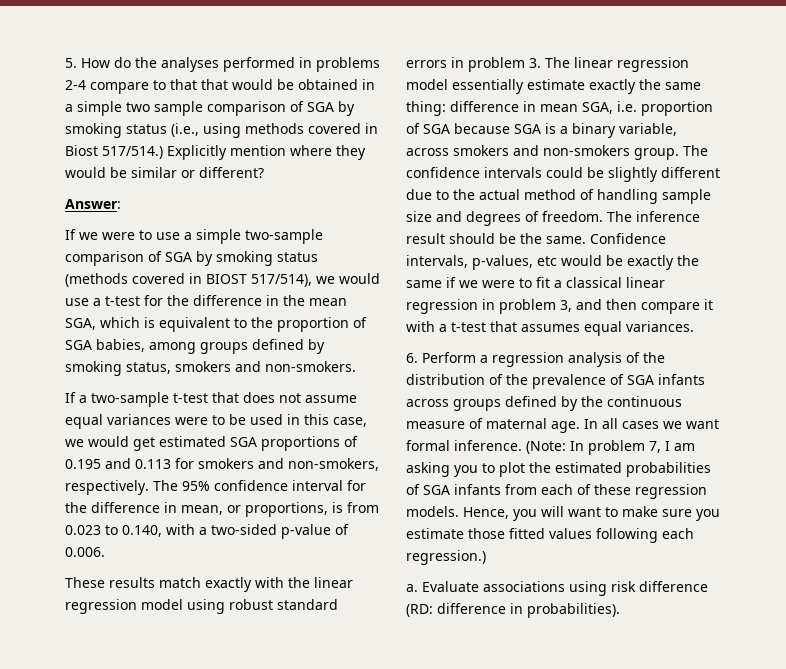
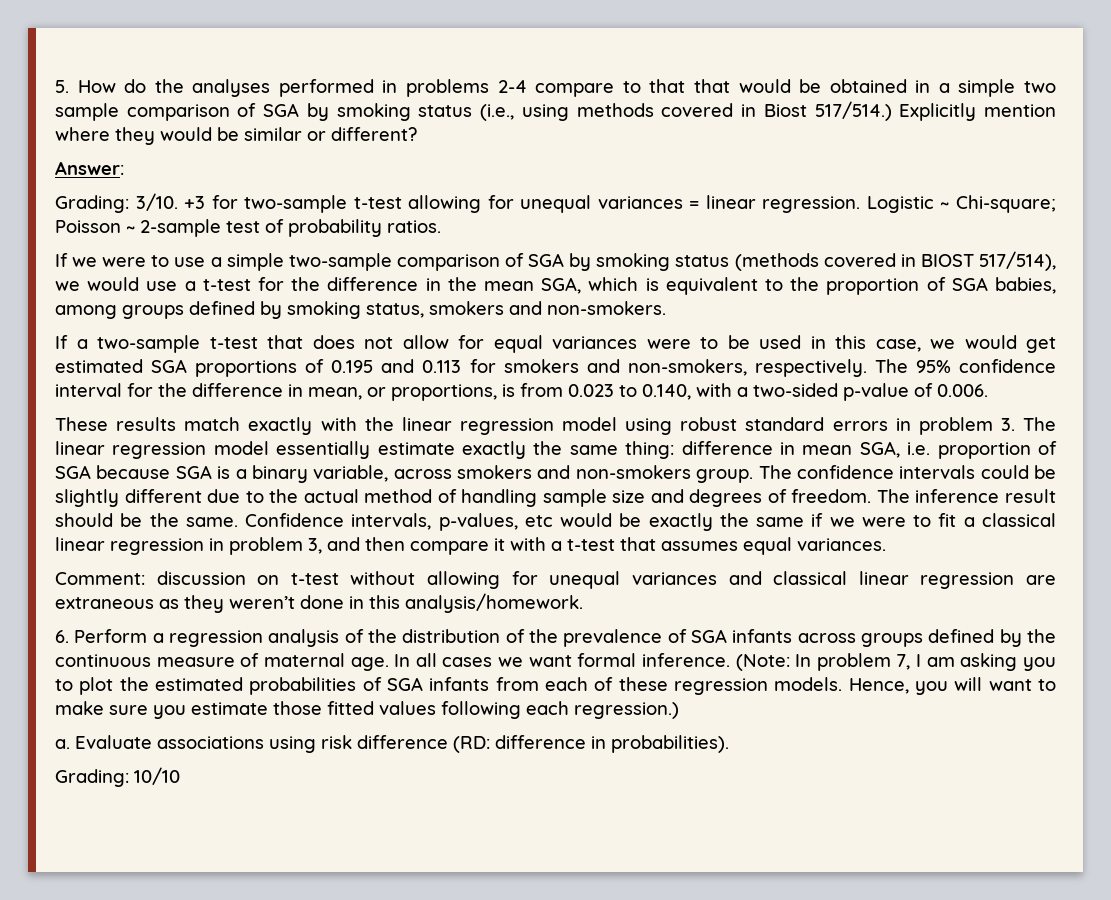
(121, 204) none -> [55,193,1056,213] [55,219,441,237] // Grading: 3/10. +3 for two-sample t-test allowing for unequal variances = linear regression. Logistic ~ Chi-square; Poisson ~ 2-sample test of probability ratios.
[305,395,357,403] assume -> [402,335,484,349] allow for
(694, 326) none -> [55,571,1057,589] [55,593,583,613] // Comment: discussion on t-test without allowing for unequal variances and classical linear regression are extraneous as they weren’t done in this analysis/homework.
(620, 610) none -> [55,767,180,787] // Grading: 10/10

